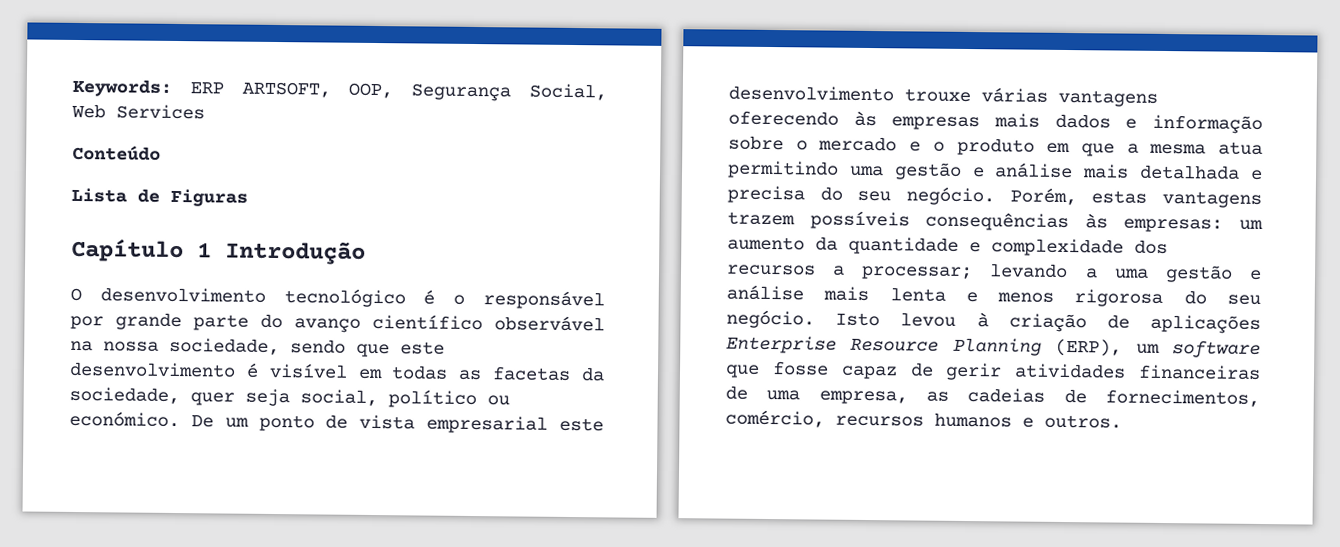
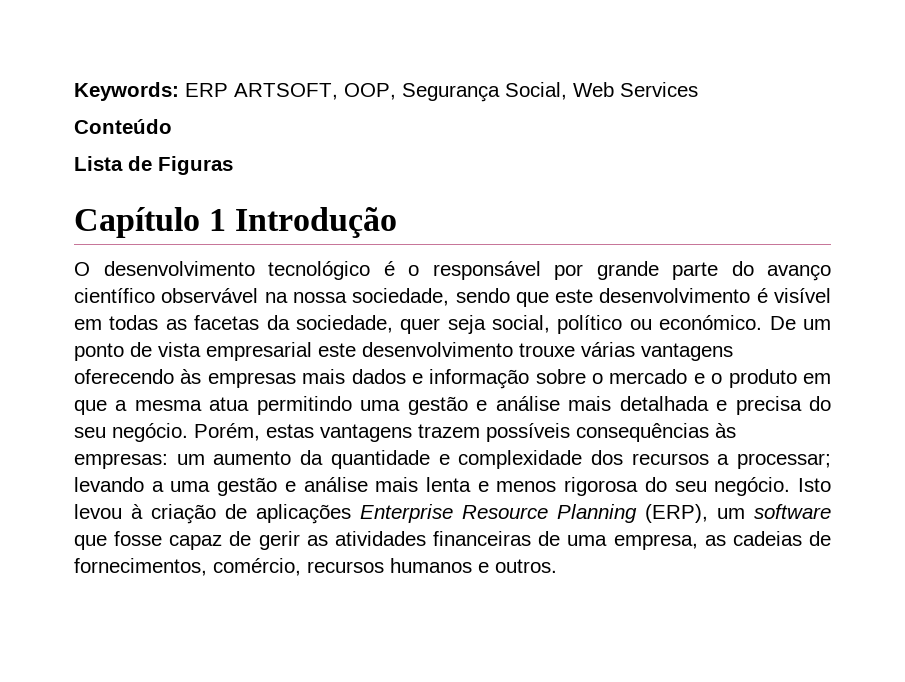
(1003, 371) none -> [306,535,328,546] as

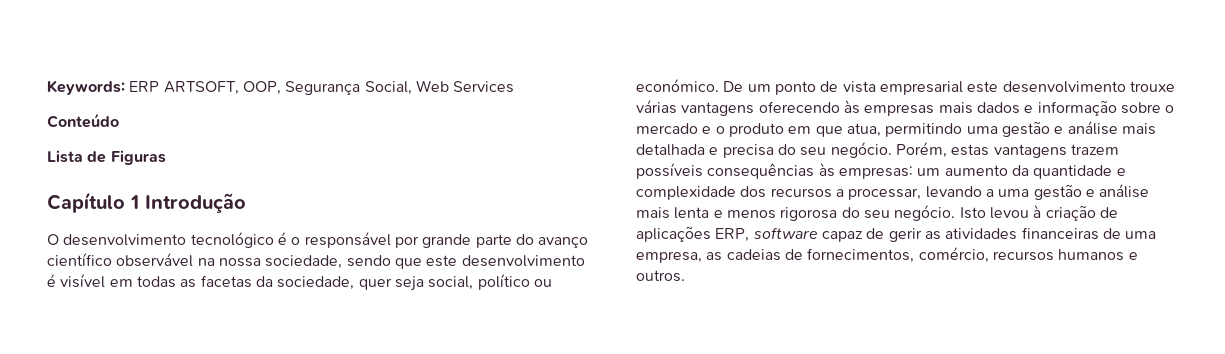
[115,397,250,411] a mesma atua -> [846,123,881,137] atua,
[737,453,832,469] processar; -> [848,188,922,200] processar,
[360,504,831,523] [74,531,163,550] Enterprise Resource Planning (ERP), um software que fosse -> [715,227,818,242] ERP, software

